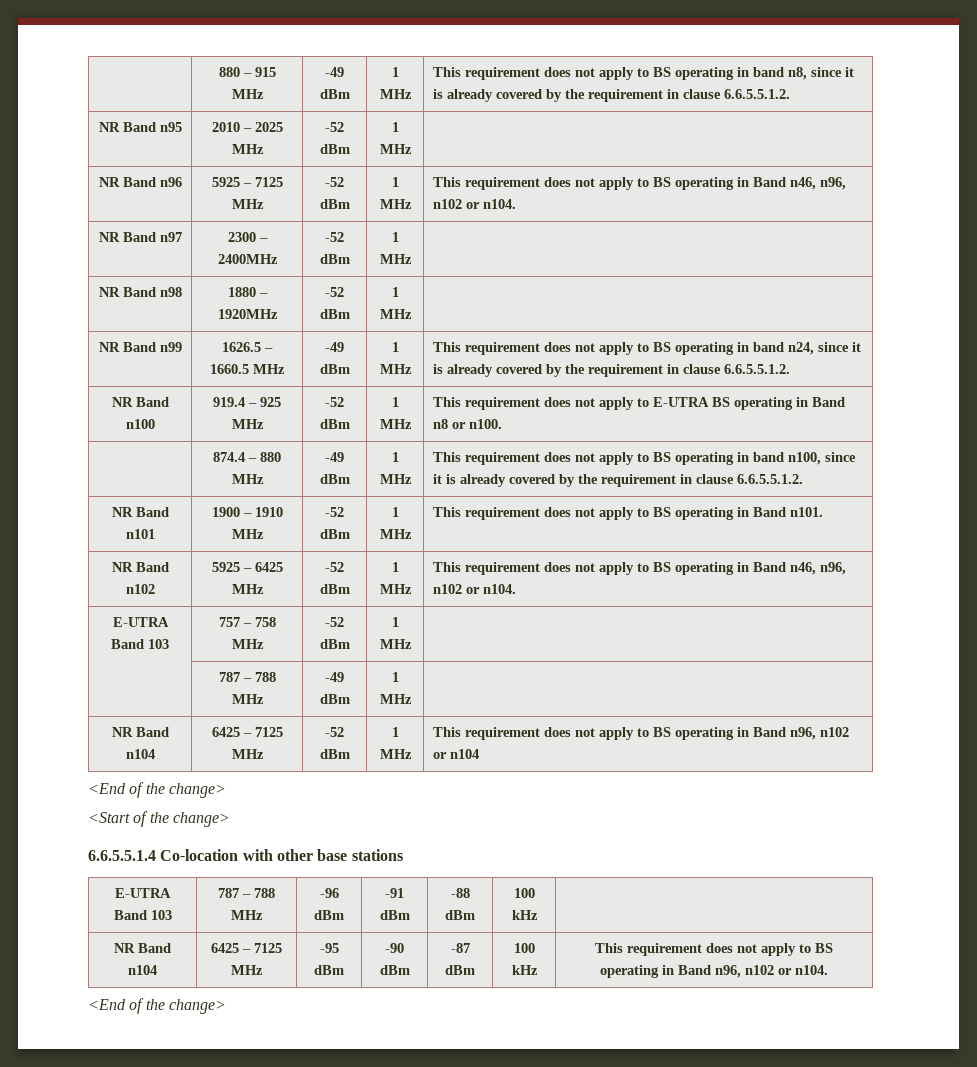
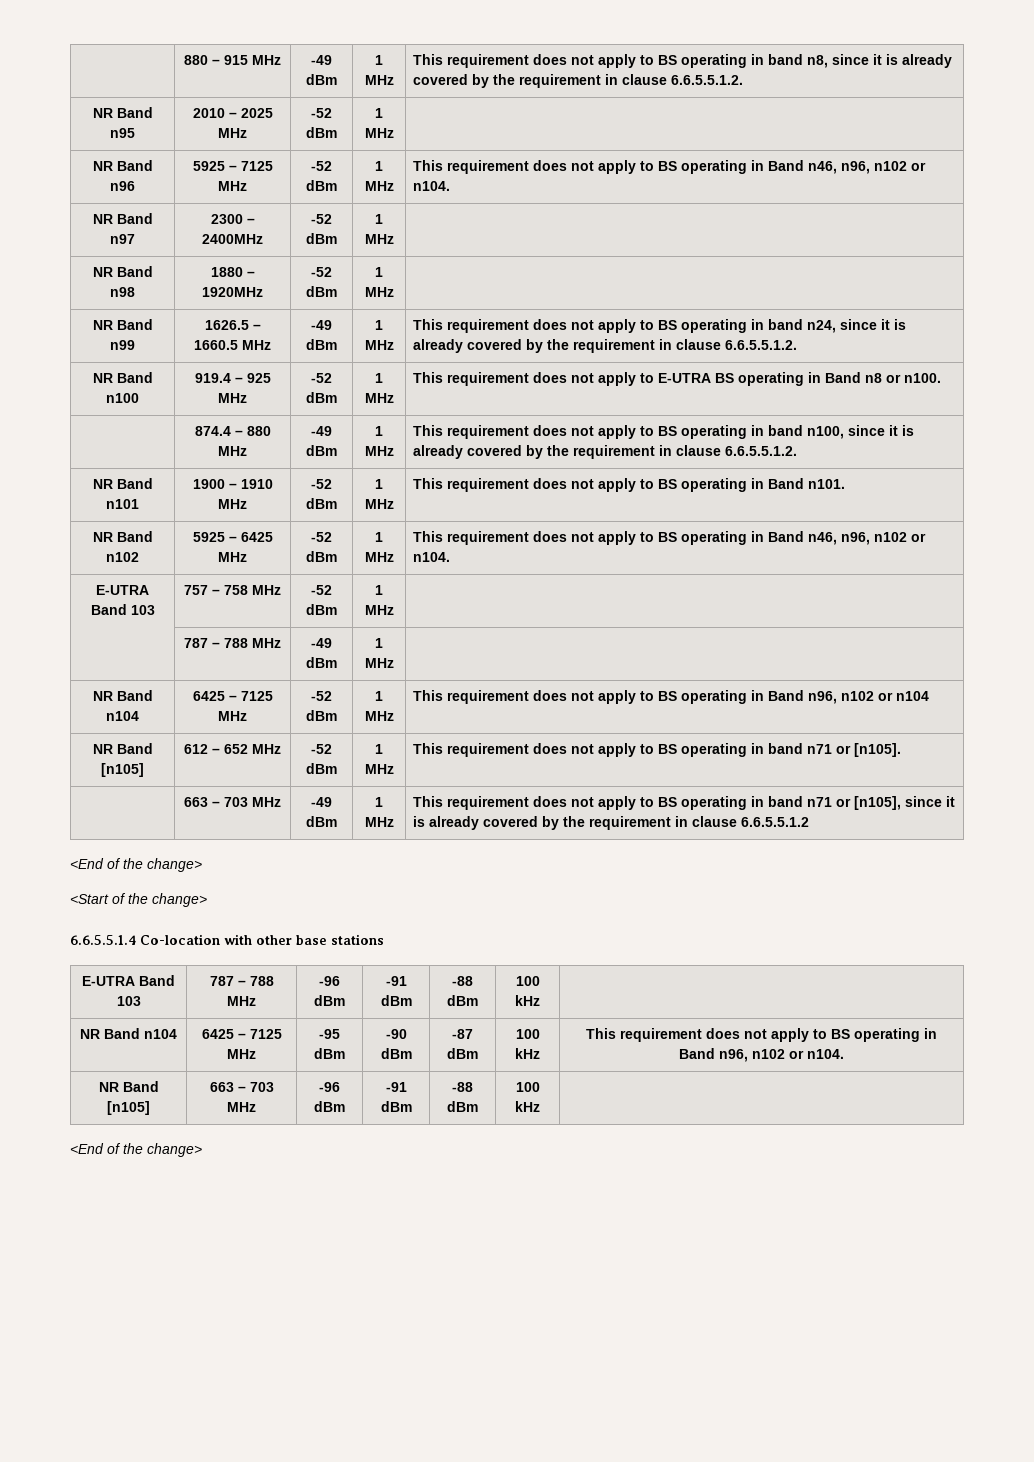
(480, 754) none -> [92,743,153,754] [101,763,144,777] [184,744,281,754] [311,744,332,754] [306,763,337,774] [375,744,383,754] [364,764,394,774] [413,743,902,757] [184,797,281,807] [311,797,332,807] [306,816,337,827] [375,797,383,807] [364,817,394,827] [413,796,956,810] [413,816,810,830] // NR Band [n105] | 612 – 652 MHz | -52 dBm | 1 MHz | This requirement does not apply to BS operating in band n71 or [n105]. // | 663 – 703 MHz | -49 dBm | 1 MHz | This requirement does not apply to BS operating in band n71 or [n105], since it is already covered by the requirement in clause 6.6.5.5.1.2
(828, 970) none -> [98,1081,159,1092] [107,1101,150,1115] [209,1082,274,1092] [227,1102,256,1112] [319,1082,340,1092] [314,1101,345,1112] [385,1082,407,1092] [380,1101,412,1112] [452,1082,473,1092] [447,1101,478,1112] [515,1082,540,1092] [515,1101,540,1112] // NR Band [n105] | 663 – 703 MHz | -96 dBm | -91 dBm | -88 dBm | 100 kHz |

